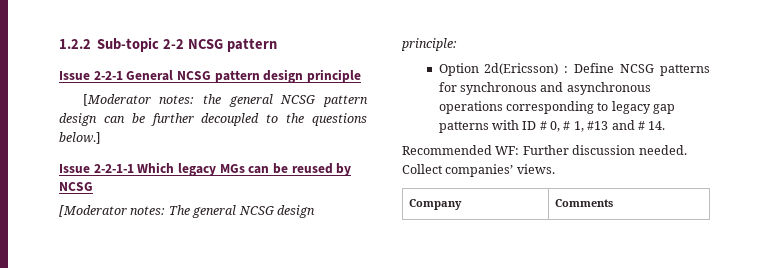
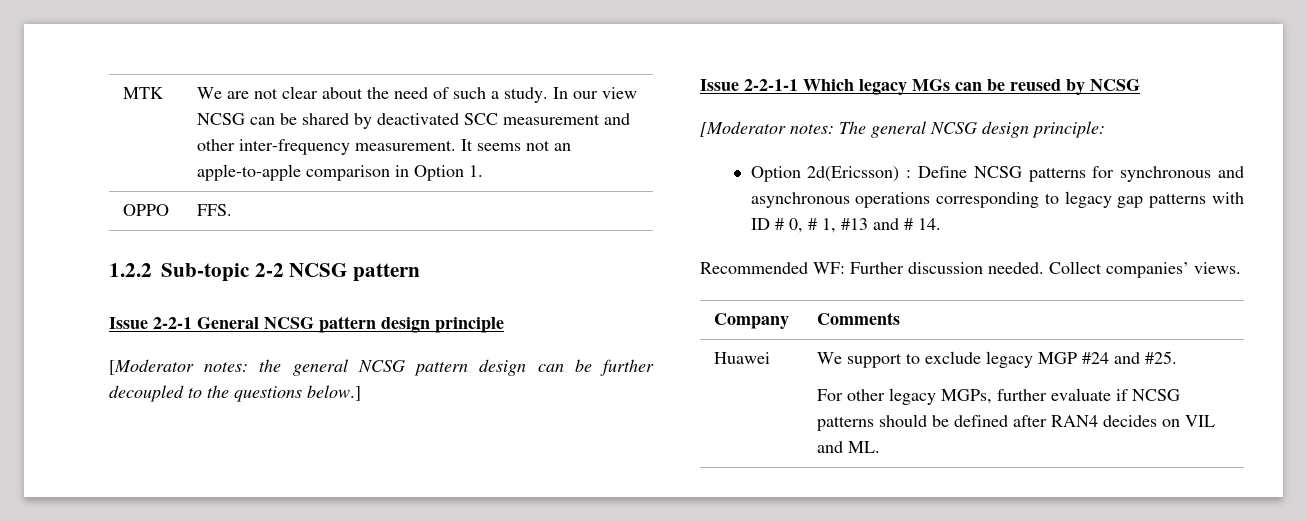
(59, 44) none -> [122,87,164,99] [196,86,637,103] [196,113,630,129] [196,139,571,155] [196,164,483,181] [122,204,169,216] [196,204,232,216] MTK | We are not clear about the need of such a study. In our view NCSG can be shared by deactivated SCC measurement and other inter-frequency measurement. It seems not an apple-to-apple comparison in Option 1. // OPPO | FFS. //
(613, 203) none -> [713,352,770,364] [816,351,1177,368] [816,388,1180,405] [816,414,1215,431] [816,441,880,453] // Huawei | We support to exclude legacy MGP #24 and #25. // For other legacy MGPs, further evaluate if NCSG patterns should be defined after RAN4 decides on VIL and ML.

